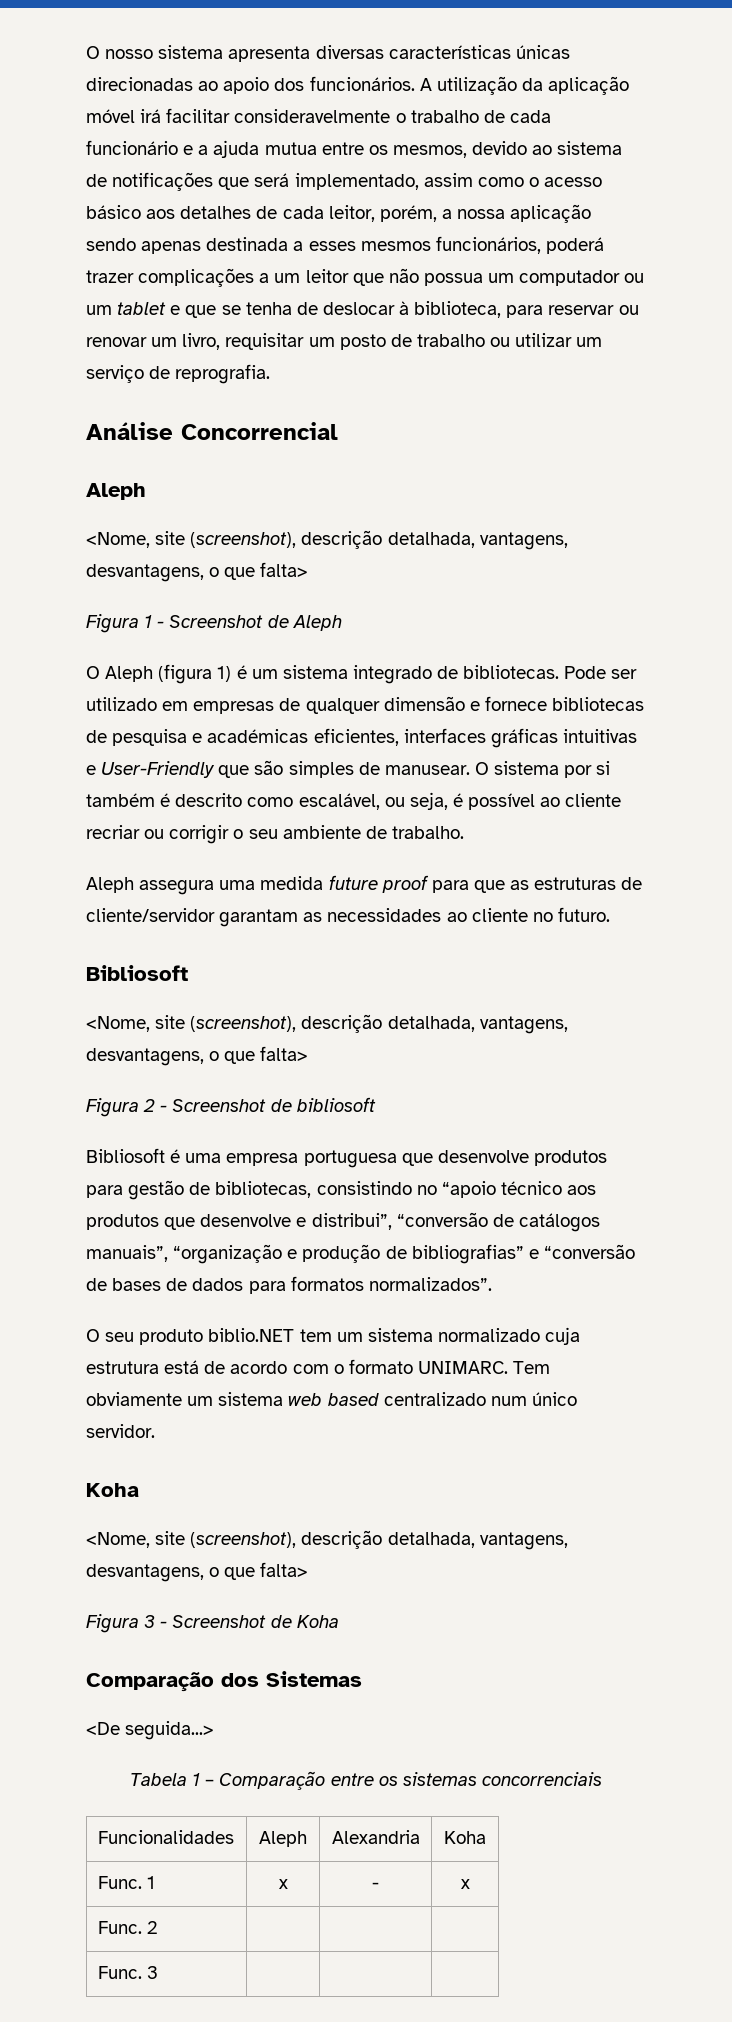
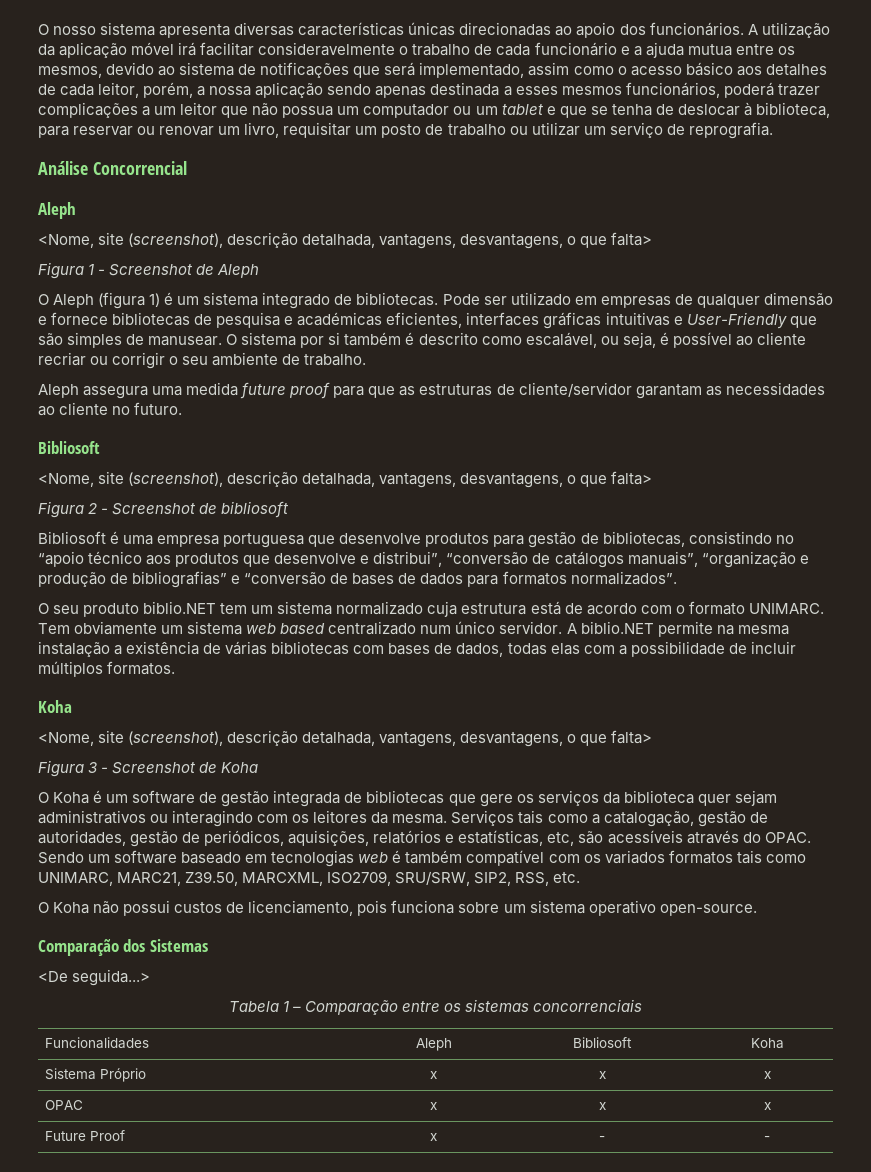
(155, 1431) none -> [566,621,789,637] [38,641,796,657] [38,661,176,677] A biblio.NET permite na mesma instalação a existência de várias bibliotecas com bases de dados, todas elas com a possibilidade de incluir múltiplos formatos.
(339, 1621) none -> [38,790,777,807] [38,810,768,827] [38,830,811,847] [38,850,806,867] [38,871,581,886] [38,900,757,916] // O Koha é um software de gestão integrada de bibliotecas que gere os serviços da biblioteca quer sejam administrativos ou interagindo com os leitores da mesma. Serviços tais como a catalogação, gestão de autoridades, gestão de periódicos, aquisições, relatórios e estatísticas, etc, são acessíveis através do OPAC. Sendo um software baseado em tecnologias web é também compatível com os variados formatos tais como UNIMARC, MARC21, Z39.50, MARCXML, ISO2709, SRU/SRW, SIP2, RSS, etc. // O Koha não possui custos de licenciamento, pois funciona sobre um sistema operativo open-source.
[331,1830,420,1844] [444,1831,486,1844] [97,1876,155,1889] [278,1879,288,1889] [372,1882,379,1889] [460,1879,470,1889] [97,1921,157,1934] [97,1966,158,1979] Alexandria | Koha // Func. 1 | x | - | x // Func. 2 | | | // Func. 3 | | | -> [573,1037,632,1048] [750,1038,784,1049] [44,1068,146,1082] [430,1071,437,1079] [598,1071,606,1079] [763,1071,771,1079] [44,1100,83,1110] [430,1102,437,1110] [598,1102,606,1110] [763,1102,771,1110] [44,1130,125,1141] [430,1133,437,1141] [599,1136,605,1141] [764,1136,770,1141] Bibliosoft | Koha // Sistema Próprio | x | x | x // OPAC | x | x | x // Future Proof | x | - | -

